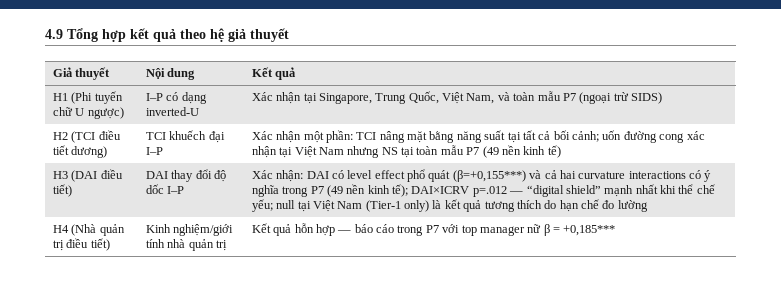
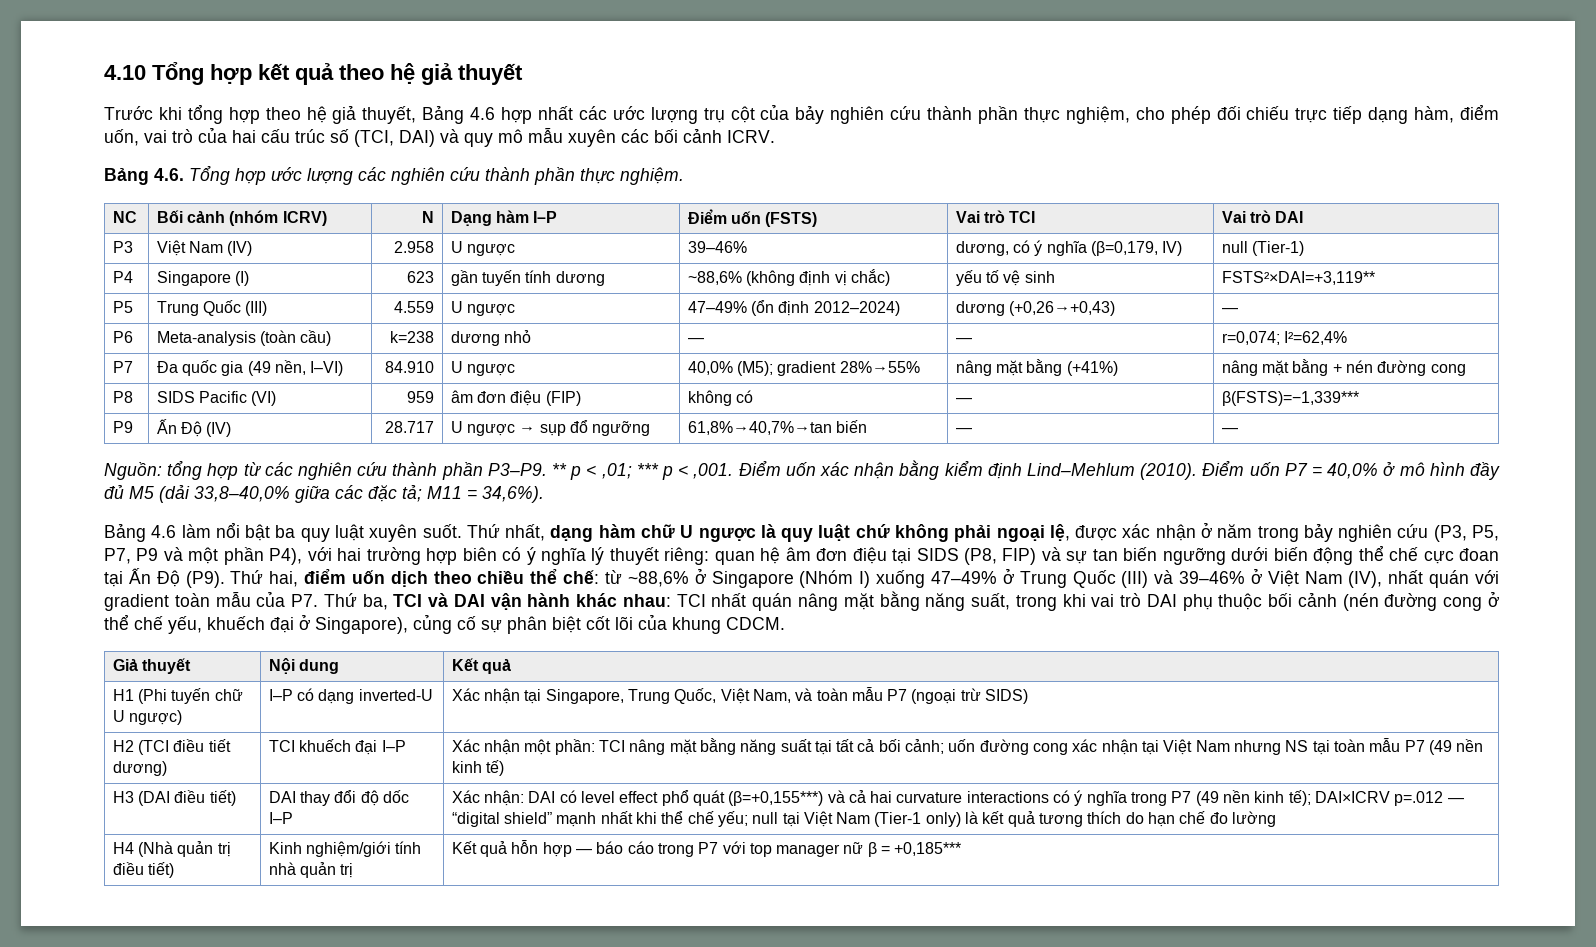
[45,29,63,39] 4.9 -> [104,65,146,80] 4.10
(289, 35) none -> [104,104,1500,124] [104,127,775,147] [104,166,684,185] [112,211,137,223] [156,210,327,226] [422,211,435,223] [450,210,558,226] [687,209,818,227] [955,210,1036,223] [1221,210,1304,223] [112,241,133,253] [156,240,253,256] [394,241,435,253] [450,241,515,256] [687,241,747,253] [955,240,1183,256] [1221,241,1304,256] [112,271,133,283] [156,271,249,286] [407,271,435,283] [450,270,605,286] [687,269,890,286] [955,270,1055,286] [1221,271,1375,285] [112,301,133,313] [156,300,268,316] [394,301,435,313] [450,301,515,316] [687,300,900,316] [955,301,1115,316] [1221,308,1238,313] [112,331,133,343] [156,330,332,346] [390,331,435,343] [450,330,531,346] [687,338,704,343] [955,338,972,343] [1221,331,1347,345] [112,361,133,373] [156,360,344,376] [385,361,435,373] [450,361,515,376] [687,361,920,376] [955,359,1118,376] [1221,359,1466,376] [112,391,133,403] [156,391,277,406] [407,391,435,403] [450,390,581,406] [687,390,753,406] [955,398,972,403] [1221,391,1359,406] [112,421,133,433] [156,419,232,437] [385,421,435,433] [450,420,651,436] [687,420,867,435] [955,428,972,433] [1221,428,1238,433] [104,460,1501,480] [104,485,544,503] [104,522,1499,542] [104,545,1499,565] [104,568,1499,588] [104,591,1499,611] [104,614,785,634] // Trước khi tổng hợp theo hệ giả thuyết, Bảng 4.6 hợp nhất các ước lượng trụ cột của bảy nghiên cứu thành phần thực nghiệm, cho phép đối chiếu trực tiếp dạng hàm, điểm uốn, vai trò của hai cấu trúc số (TCI, DAI) và quy mô mẫu xuyên các bối cảnh ICRV. // Bảng 4.6. Tổng hợp ước lượng các nghiên cứu thành phần thực nghiệm. // NC | Bối cảnh (nhóm ICRV) | N | Dạng hàm I–P | Điểm uốn (FSTS) | Vai trò TCI | Vai trò DAI // P3 | Việt Nam (IV) | 2.958 | U ngược | 39–46% | dương, có ý nghĩa (β=0,179, IV) | null (Tier-1) // P4 | Singapore (I) | 623 | gần tuyến tính dương | ~88,6% (không định vị chắc) | yếu tố vệ sinh | FSTS²×DAI=+3,119** // P5 | Trung Quốc (III) | 4.559 | U ngược | 47–49% (ổn định 2012–2024) | dương (+0,26→+0,43) | — // P6 | Meta-analysis (toàn cầu) | k=238 | dương nhỏ | — | — | r=0,074; I²=62,4% // P7 | Đa quốc gia (49 nền, I–VI) | 84.910 | U ngược | 40,0% (M5); gradient 28%→55% | nâng mặt bằng (+41%) | nâng mặt bằng + nén đường cong // P8 | SIDS Pacific (VI) | 959 | âm đơn điệu (FIP) | không có | — | β(FSTS)=−1,339*** // P9 | Ấn Độ (IV) | 28.717 | U ngược → sụp đổ ngưỡng | 61,8%→40,7%→tan biến | — | — // Nguồn: tổng hợp từ các nghiên cứu thành phần P3–P9. ** p < ,01; *** p < ,001. Điểm uốn xác nhận bằng kiểm định Lind–Mehlum (2010). Điểm uốn P7 = 40,0% ở mô hình đầy đủ M5 (dải 33,8–40,0% giữa các đặc tả; M11 = 34,6%). // Bảng 4.6 làm nổi bật ba quy luật xuyên suốt. Thứ nhất, dạng hàm chữ U ngược là quy luật chứ không phải ngoại lệ, được xác nhận ở năm trong bảy nghiên cứu (P3, P5, P7, P9 và một phần P4), với hai trường hợp biên có ý nghĩa lý thuyết riêng: quan hệ âm đơn điệu tại SIDS (P8, FIP) và sự tan biến ngưỡng dưới biến động thể chế cực đoan tại Ấn Độ (P9). Thứ hai, điểm uốn dịch theo chiều thể chế: từ ~88,6% ở Singapore (Nhóm I) xuống 47–49% ở Trung Quốc (III) và 39–46% ở Việt Nam (IV), nhất quán với gradient toàn mẫu của P7. Thứ ba, TCI và DAI vận hành khác nhau: TCI nhất quán nâng mặt bằng năng suất, trong khi vai trò DAI phụ thuộc bối cảnh (nén đường cong ở thể chế yếu, khuếch đại ở Singapore), củng cố sự phân biệt cốt lõi của khung CDCM.

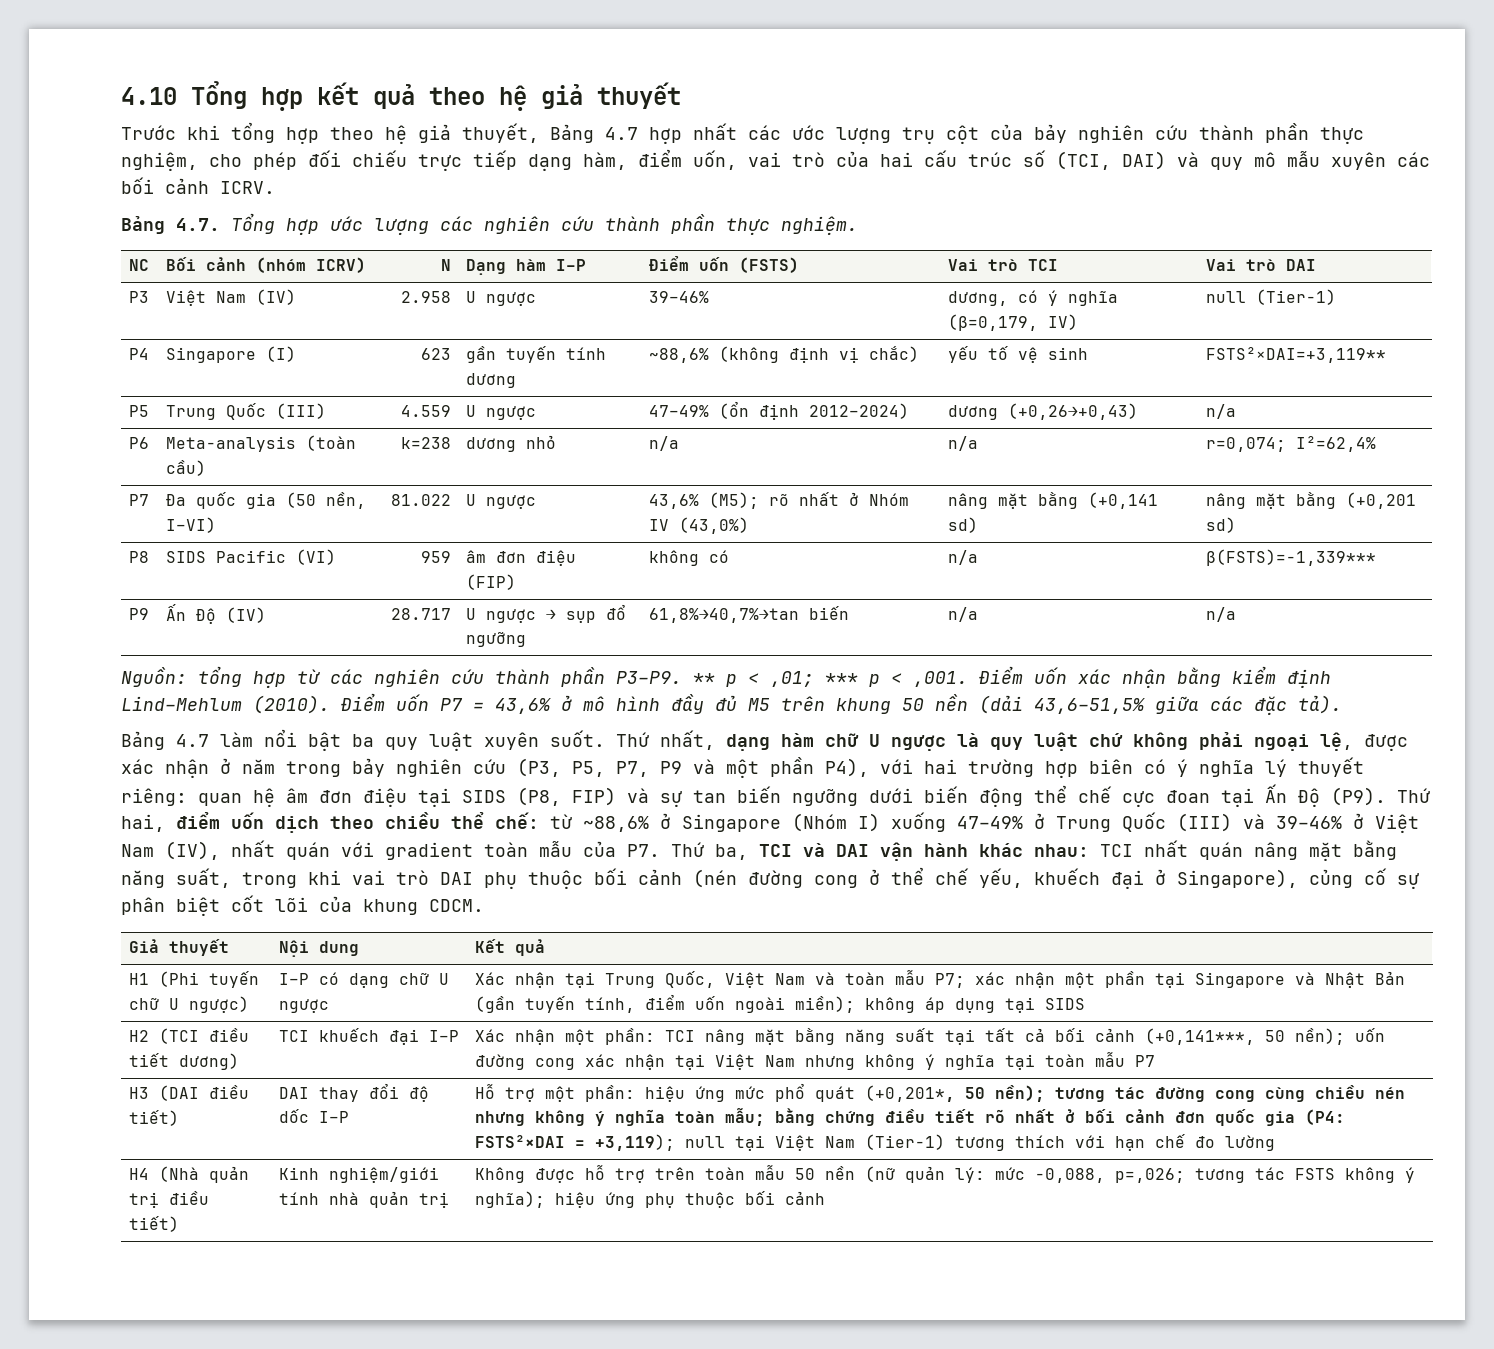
[470,107,496,120] 4.6 -> [605,127,638,140] 4.7
[154,168,184,181] 4.6. -> [176,218,220,231] 4.7.
[1221,308,1238,313] — -> [1206,404,1237,419] n/a
[687,338,704,343] [955,338,972,343] — | — -> [649,436,680,451] [948,436,979,451] n/a | n/a
[247,361,271,376] (49 -> [286,492,317,508] (50
[385,361,435,373] [450,361,515,376] [687,361,920,376] [955,359,1118,376] [1221,359,1466,376] 84.910 | U ngược | 40,0% (M5); gradient 28%→55% | nâng mặt bằng (+41%) | nâng mặt bằng + nén đường cong -> [390,494,451,506] [466,494,537,509] [649,492,910,509] [649,517,750,534] [948,491,1159,509] [948,517,979,533] [1206,491,1417,509] [1206,517,1237,533] 81.022 | U ngược | 43,6% (M5); rõ nhất ở Nhóm IV (43,0%) | nâng mặt bằng (+0,141 sd) | nâng mặt bằng (+0,201 sd)
[955,398,972,403] — -> [948,550,979,565] n/a
[955,428,972,433] [1221,428,1238,433] — | — -> [948,607,979,622] [1206,607,1237,622] n/a | n/a
[1327,463,1379,479] 40,0% -> [495,698,551,714] 43,6%
[159,485,544,503] [104,523,177,542] (dải 33,8–40,0% giữa các đặc tả; M11 = 34,6%). // Bảng 4.6 -> [781,694,1342,715] [121,731,209,750] trên khung 50 nền (dải 43,6–51,5% giữa các đặc tả). // Bảng 4.7
[358,689,433,701] inverted-U -> [399,973,450,985] [279,999,330,1013] chữ U ngược
[545,689,624,704] Singapore, -> (596, 980) none
[752,689,791,703] Nam, -> [775,973,806,985] Nam
[887,688,1029,704] P7 (ngoại trừ SIDS) -> [935,971,1406,988] [475,994,1086,1013] P7; xác nhận một phần tại Singapore và Nhật Bản (gần tuyến tính, điểm uốn ngoài miền); không áp dụng tại SIDS
[905,739,945,754] cảnh; -> [1095,1028,1346,1045] cảnh (+0,141***, 50 nền);
[1285,740,1309,752] NS -> [865,1054,996,1070] không ý nghĩa
[1428,739,1484,755] [451,760,504,776] (49 nền kinh tế) -> (1156, 1061) none
[451,790,1464,806] [451,811,1035,827] Xác nhận: DAI có level effect phổ quát (β=+0,155***) và cả hai curvature interactions có ý nghĩa trong P7 (49 nền kinh tế); DAI×ICRV p=.012 — “digital shield” mạnh nhất khi thể chế yếu; null tại Việt Nam (Tier-1 only) là kết quả -> [475,1083,1406,1102] [475,1108,1346,1126] [475,1134,946,1151] Hỗ trợ một phần: hiệu ứng mức phổ quát (+0,201*, 50 nền); tương tác đường cong cùng chiều nén nhưng không ý nghĩa toàn mẫu; bằng chứng điều tiết rõ nhất ở bối cảnh đơn quốc gia (P4: FSTS²×DAI = +3,119); null tại Việt Nam (Tier-1)
[1125,812,1144,824] do -> [1075,1135,1106,1148] với
[451,840,962,857] Kết quả hỗn hợp — báo cáo trong P7 với top manager nữ β = +0,185*** -> [475,1165,1416,1183] [475,1191,826,1208] Không được hỗ trợ trên toàn mẫu 50 nền (nữ quản lý: mức −0,088, p=,026; tương tác FSTS không ý nghĩa); hiệu ứng phụ thuộc bối cảnh

